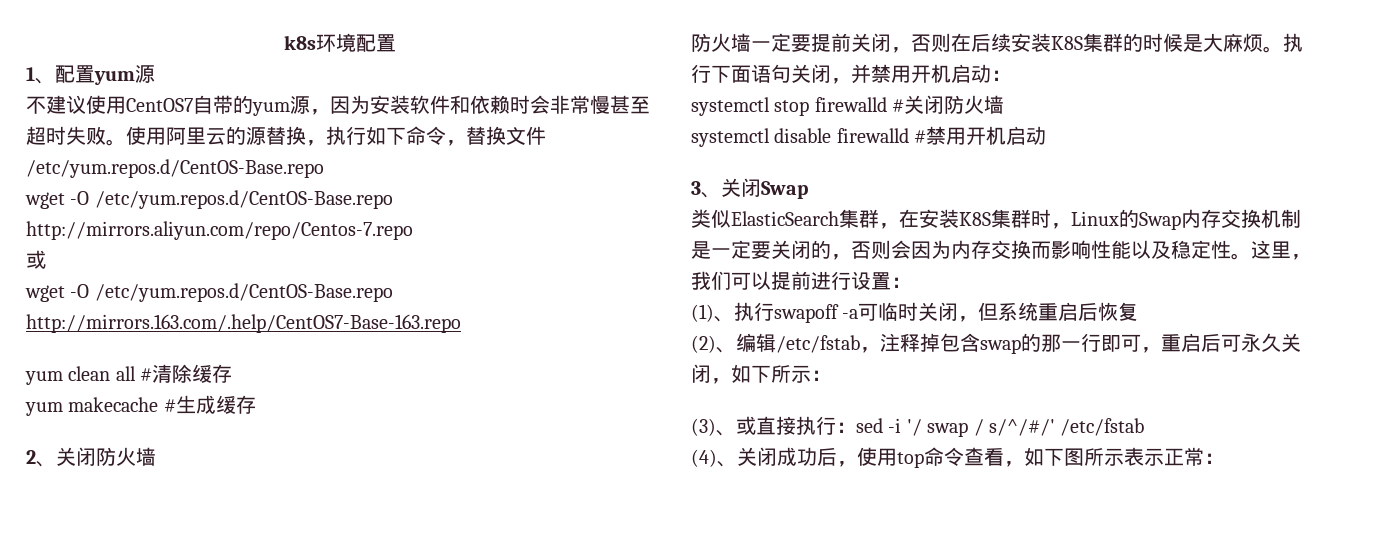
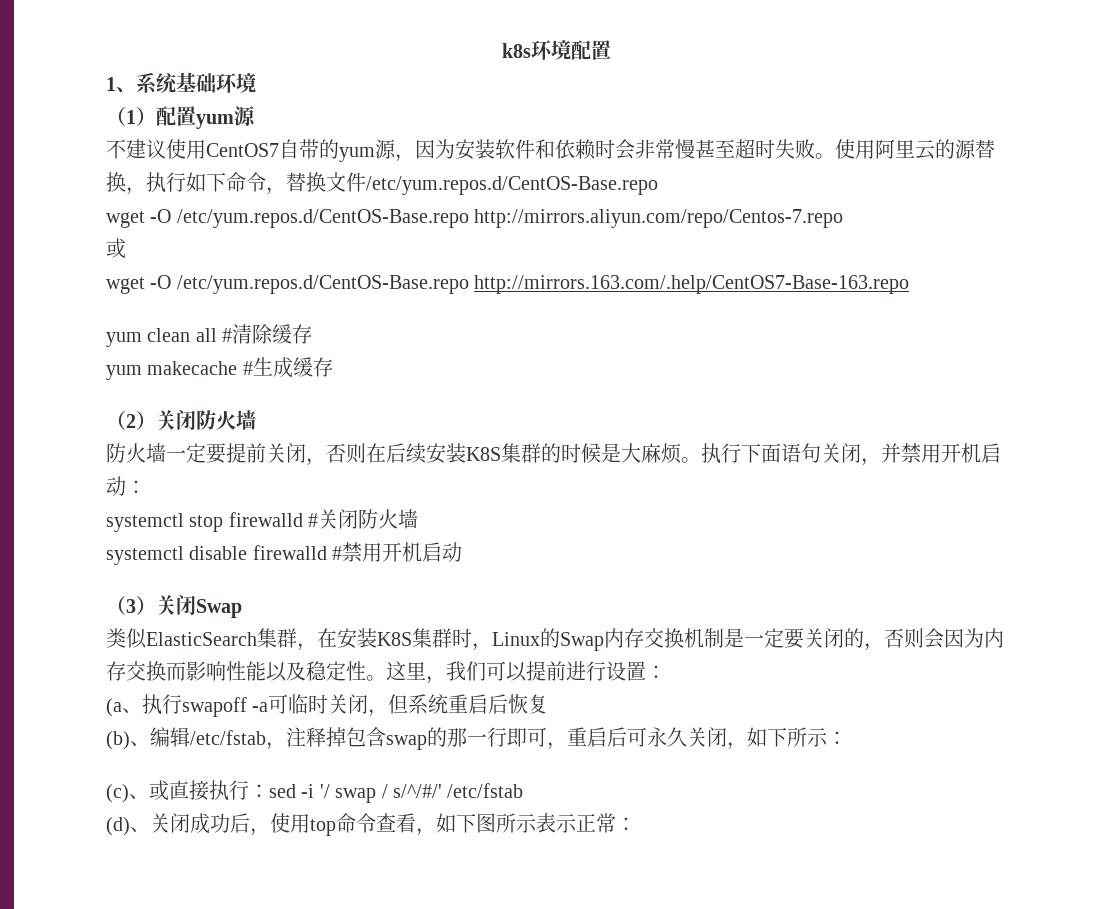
(55, 81) none -> [136,72,256,94] [106,107,156,126] 系统基础环境 // （1）
[26,450,56,467] 2、 -> [106,411,156,430] （2）
[691,181,721,198] 3、 -> [106,596,156,615] （3）
[691,304,714,322] (1) -> [106,698,122,717] (a
[691,335,716,353] (2) -> [106,731,130,750] (b)
[691,418,716,436] (3) -> [106,784,129,803] (c)
[691,449,717,467] (4) -> [106,817,130,836] (d)

